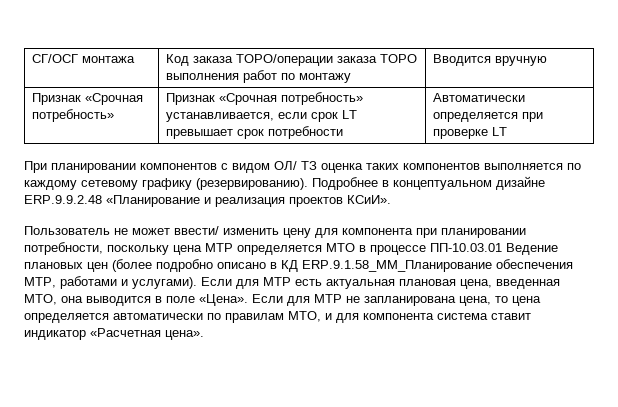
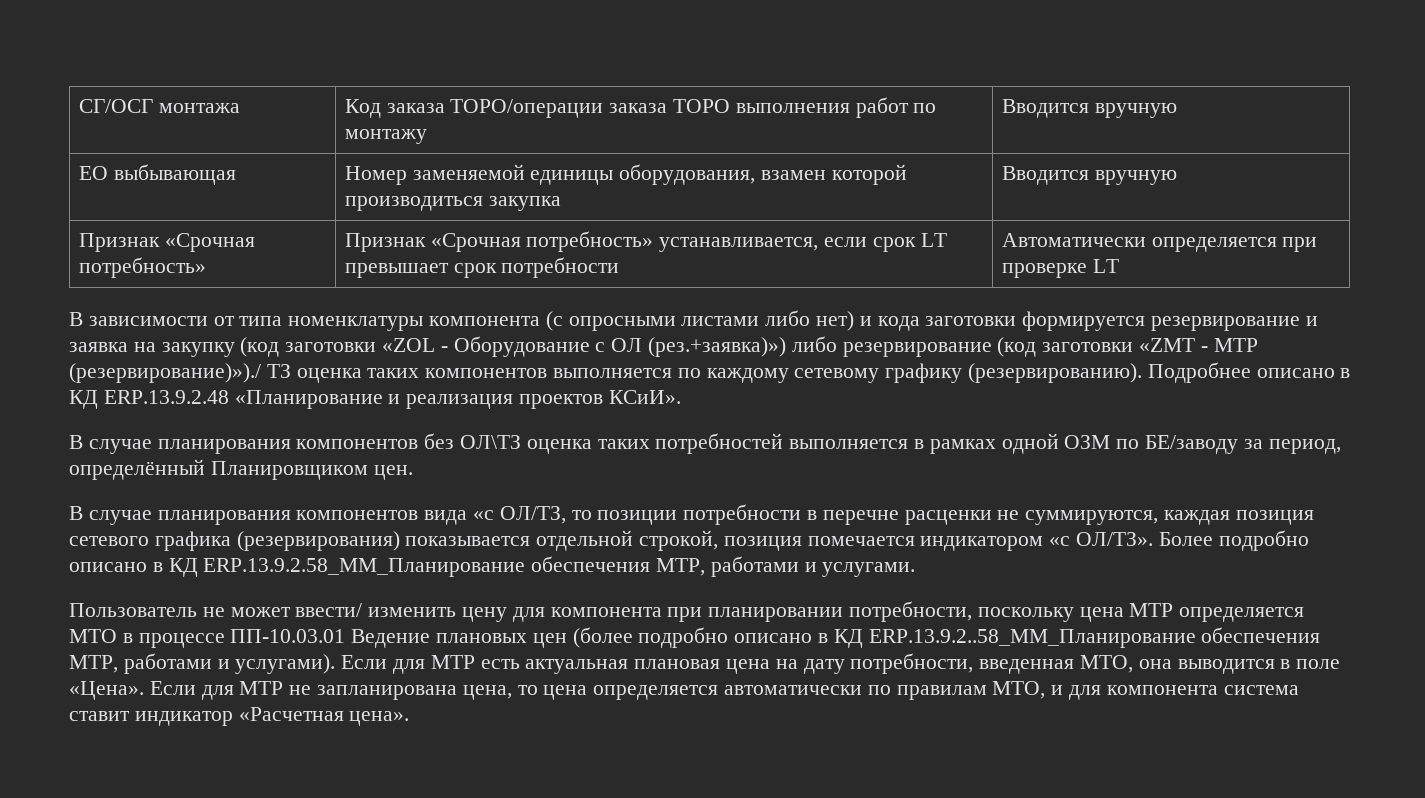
(548, 61) none -> [78,164,236,185] [344,164,907,185] [344,196,561,211] [1001,166,1177,185] // ЕО выбывающая | Номер заменяемой единицы оборудования, взамен которой производиться закупка | Вводится вручную
[24,161,297,173] При планировании компонентов с видом ОЛ/ -> [69,310,1318,331] [69,336,1258,357] [69,363,261,383] В зависимости от типа номенклатуры компонента (с опросными листами либо нет) и кода заготовки формируется резервирование и заявка на закупку (код заготовки «ZOL - Оборудование с ОЛ (рез.+заявка)») либо резервирование (код заготовки «ZMT - МТР (резервирование)»)./
[382,176,545,190] [24,195,102,204] в концептуальном дизайне ERP.9.9.2.48 -> [1256,368,1351,378] [69,390,229,409] описано в КД ERP.13.9.2.48
(391, 199) none -> [69,433,1341,454] [69,459,413,480] [69,504,1314,525] [69,530,1309,551] [69,556,916,577] // В случае планирования компонентов без ОЛ\ТЗ оценка таких потребностей выполняется в рамках одной ОЗМ по БЕ/заводу за период, определённый Планировщиком цен. // В случае планирования компонентов вида «с ОЛ/ТЗ, то позиции потребности в перечне расценки не суммируются, каждая позиция сетевого графика (резервирования) показывается отдельной строкой, позиция помечается индикатором «с ОЛ/ТЗ». Более подробно описано в КД ERP.13.9.2.58_MM_Планирование обеспечения МТР, работами и услугами.
[302,260,492,272] ERP.9.1.58_MM_Планирование -> [868,629,1196,648] ERP.13.9.2..58_MM_Планирование
[460,279,492,289] цена, -> [726,653,974,674] цена на дату потребности,

